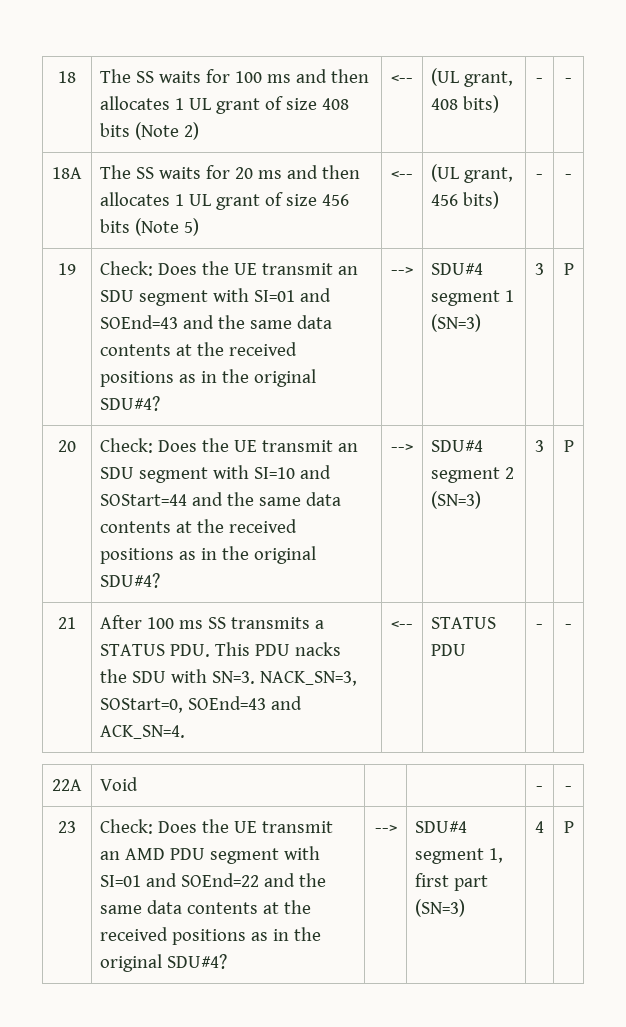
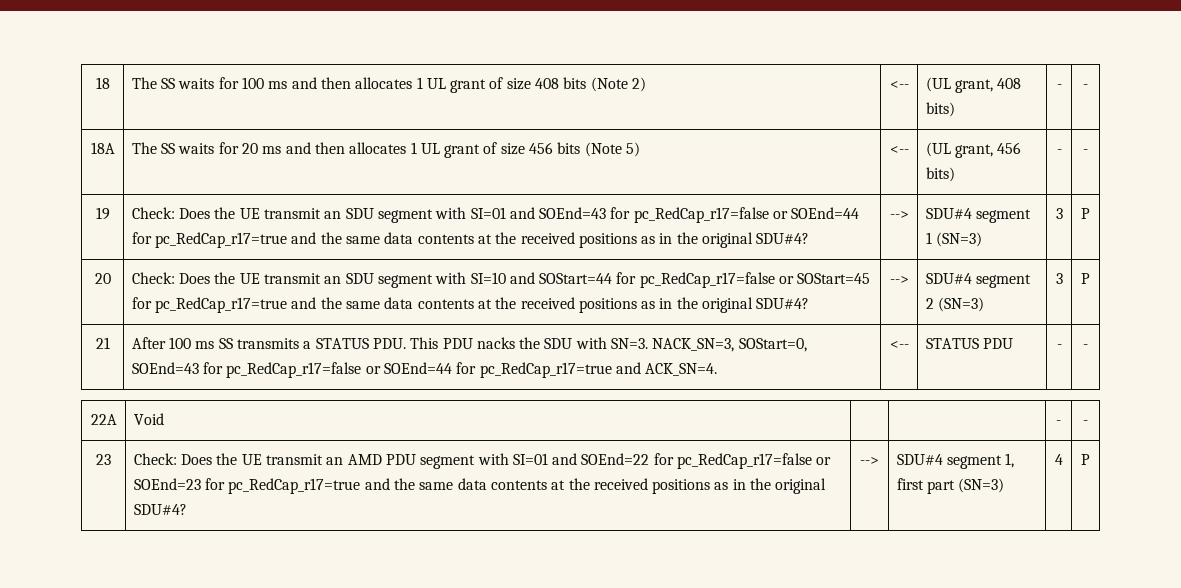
(179, 322) none -> [610,207,860,223] [131,232,287,248] for pc_RedCap_r17=false or SOEnd=44 for pc_RedCap_r17=true
(188, 500) none -> [616,272,871,288] [131,297,287,313] for pc_RedCap_r17=false or SOStart=45 for pc_RedCap_r17=true
(267, 703) none -> [202,362,612,378] for pc_RedCap_r17=false or SOEnd=44 for pc_RedCap_r17=true
(260, 880) none -> [653,453,832,469] [133,478,361,494] for pc_RedCap_r17=false or SOEnd=23 for pc_RedCap_r17=true

